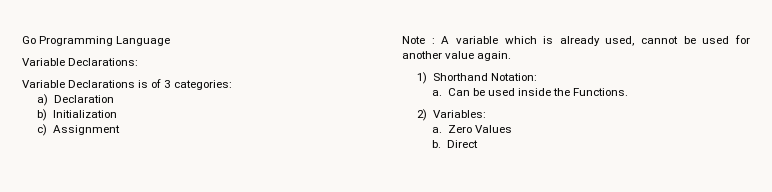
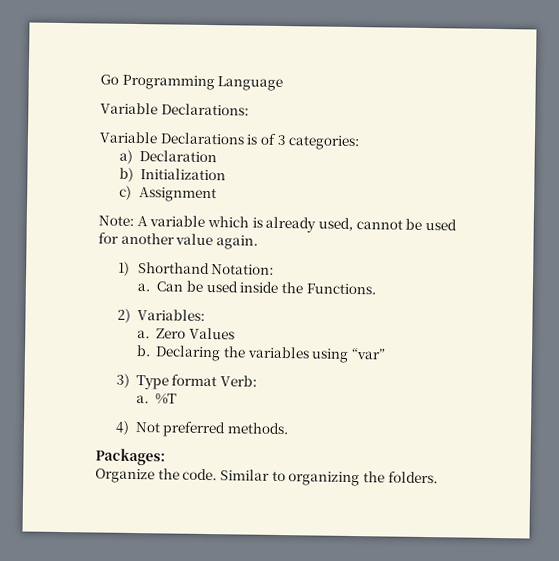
[402,36,435,44] Note : -> [98,215,134,226] Note:
[447,140,479,148] Direct -> [155,345,387,363] [115,373,257,390] [135,393,178,405] [114,420,289,438] [95,448,166,466] [95,468,438,487] Declaring the variables using “var” // 3) Type format Verb: // a. %T // 4) Not preferred methods. // Packages: // Organize the code. Similar to organizing the folders.

